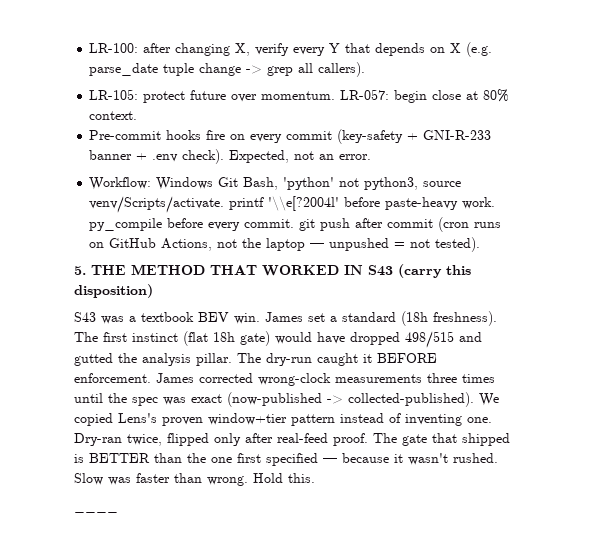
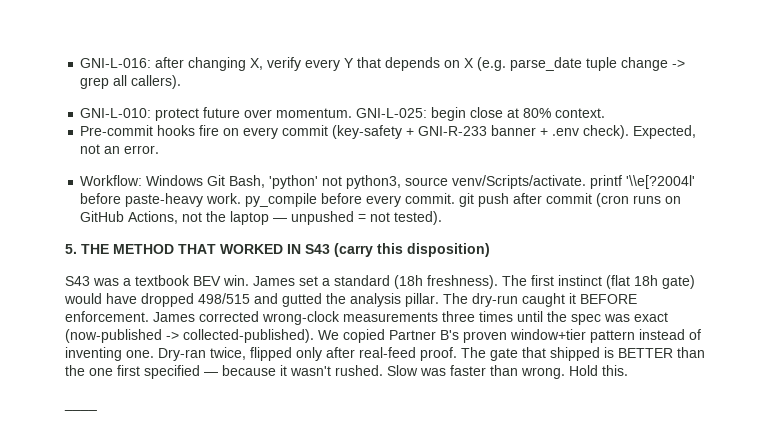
[89,43,139,53] LR-100: -> [80,58,152,68] GNI-L-016:
[89,89,139,100] LR-105: -> [80,108,152,118] GNI-L-010:
[340,89,390,100] LR-057: -> [356,108,428,118] GNI-L-025:
[118,413,157,423] Lens's -> [389,330,459,340] Partner B's

